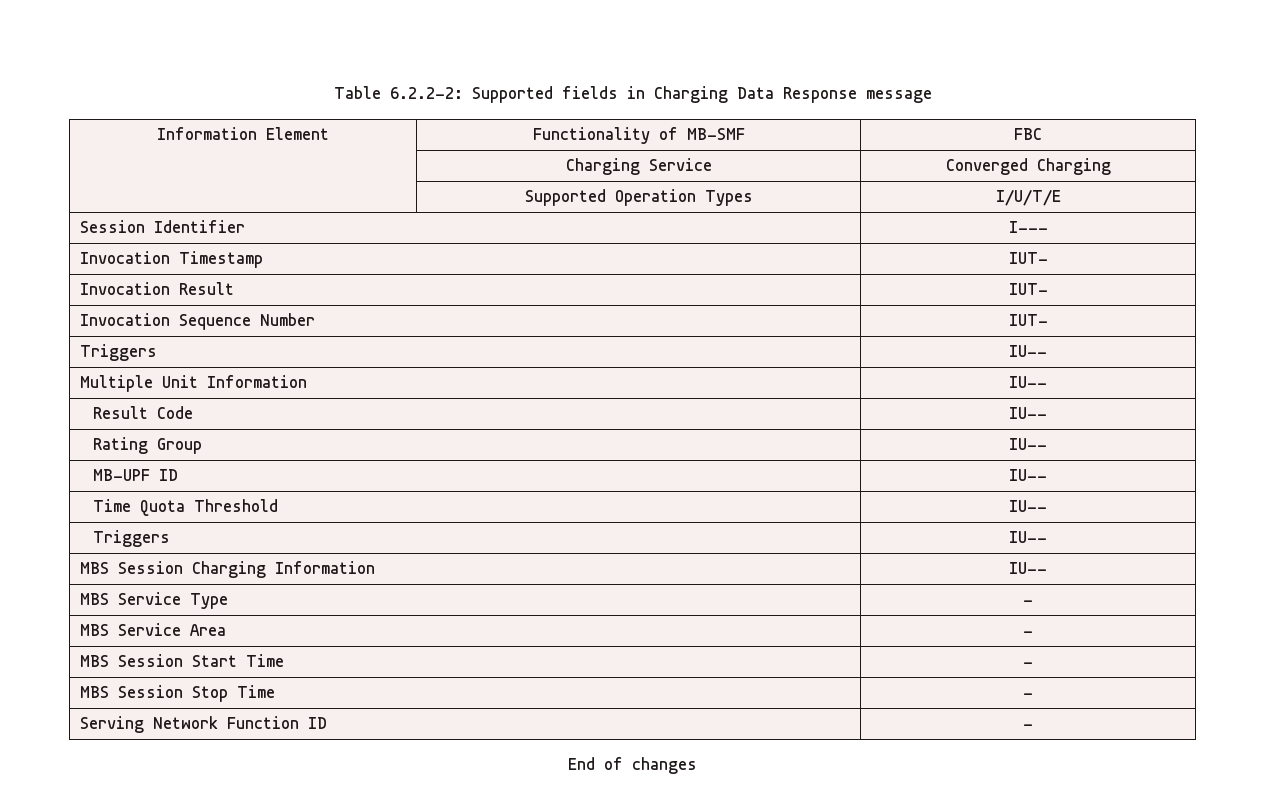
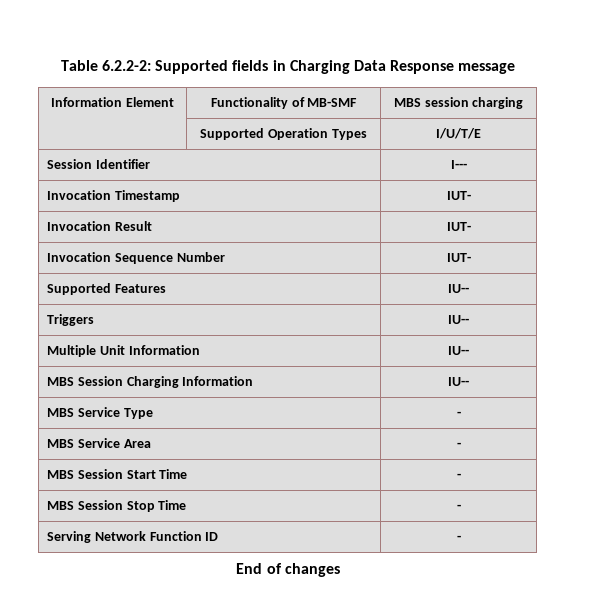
[1014,128,1042,140] [565,158,712,175] [945,158,1111,175] FBC // | Charging Service | Converged Charging -> [393,97,524,109] MBS session charging
(1048, 320) none -> [47,283,166,295] [448,284,469,293] // Supported Features | IU--
[92,406,193,419] [1009,407,1047,419] [92,437,202,454] [1009,438,1047,450] [92,469,178,481] [1009,469,1047,481] [92,499,278,516] [1009,500,1047,512] [92,530,170,547] [1009,531,1047,543] // Result Code | IU-- // Rating Group | IU-- // MB-UPF ID | IU-- // Time Quota Threshold | IU-- // Triggers | IU-- -> (469, 350) none

